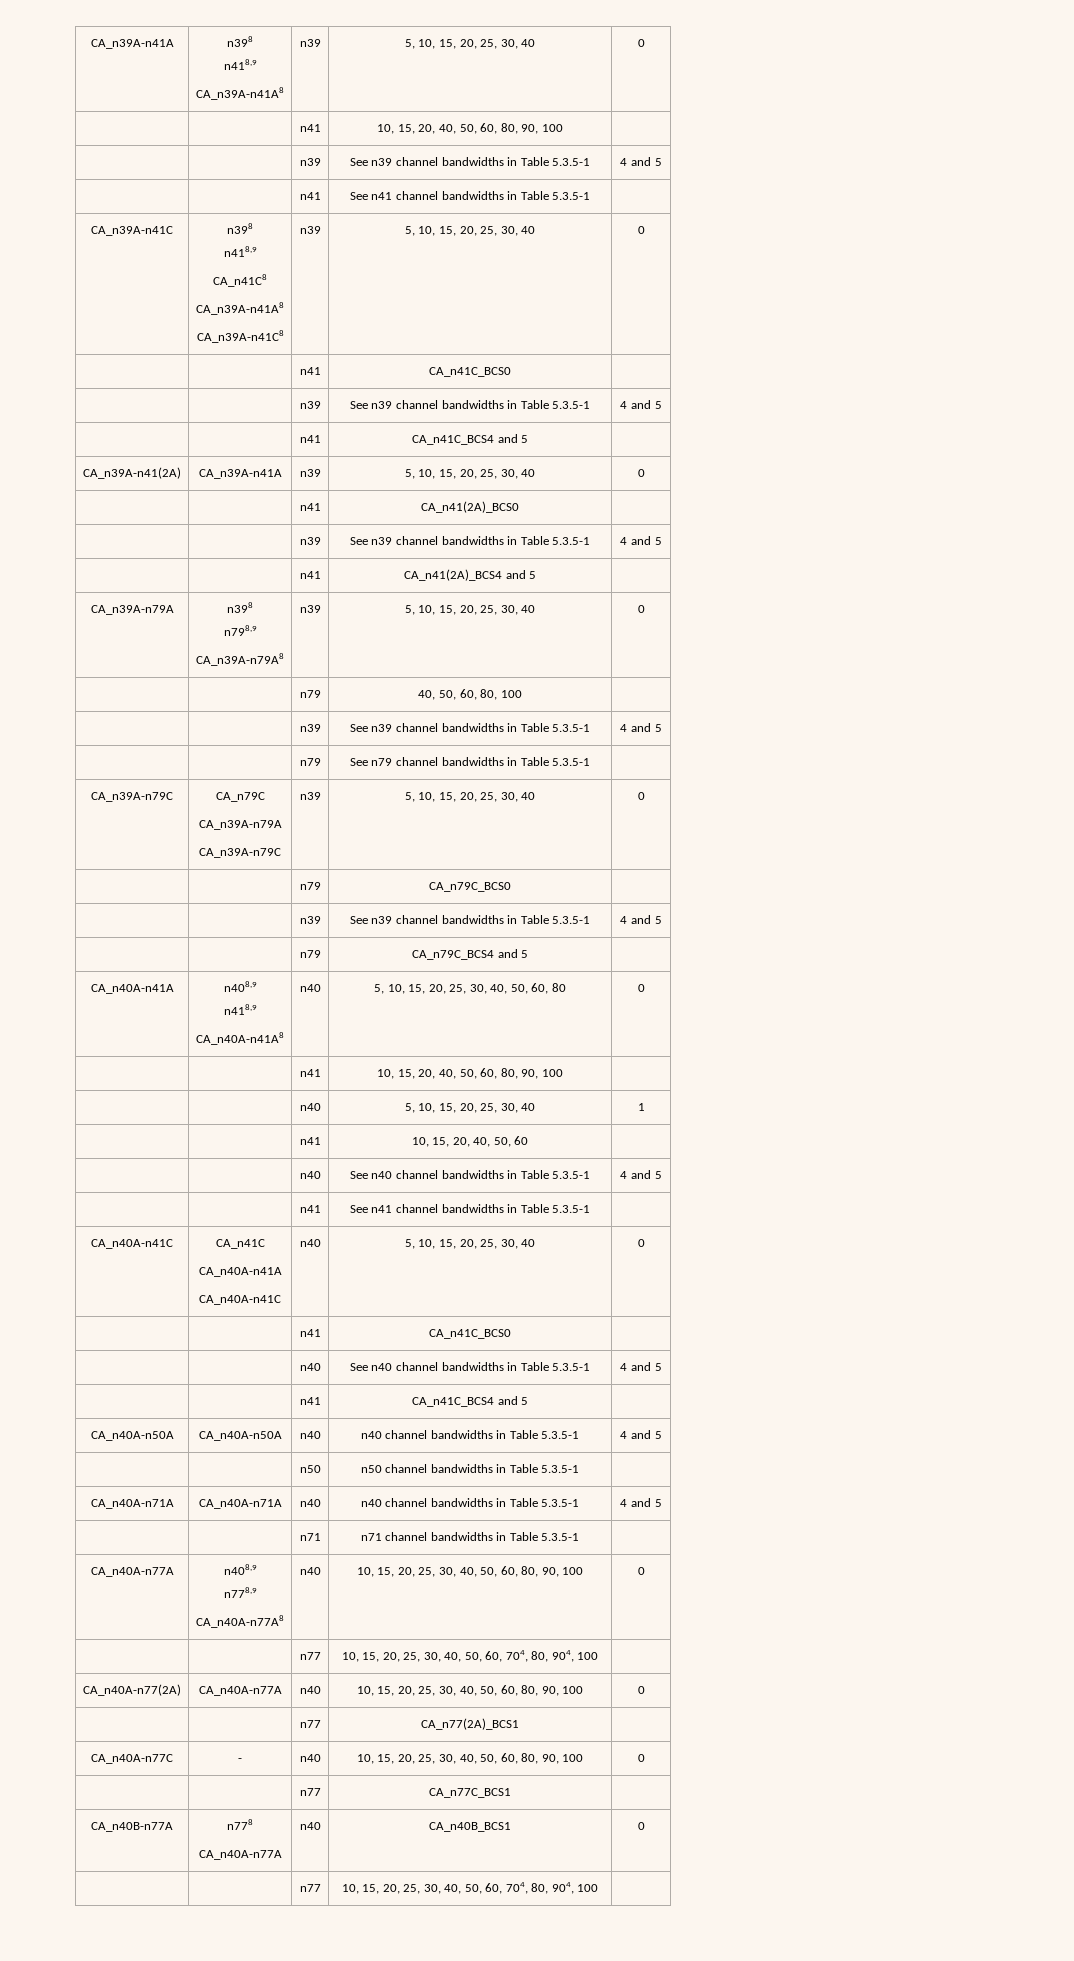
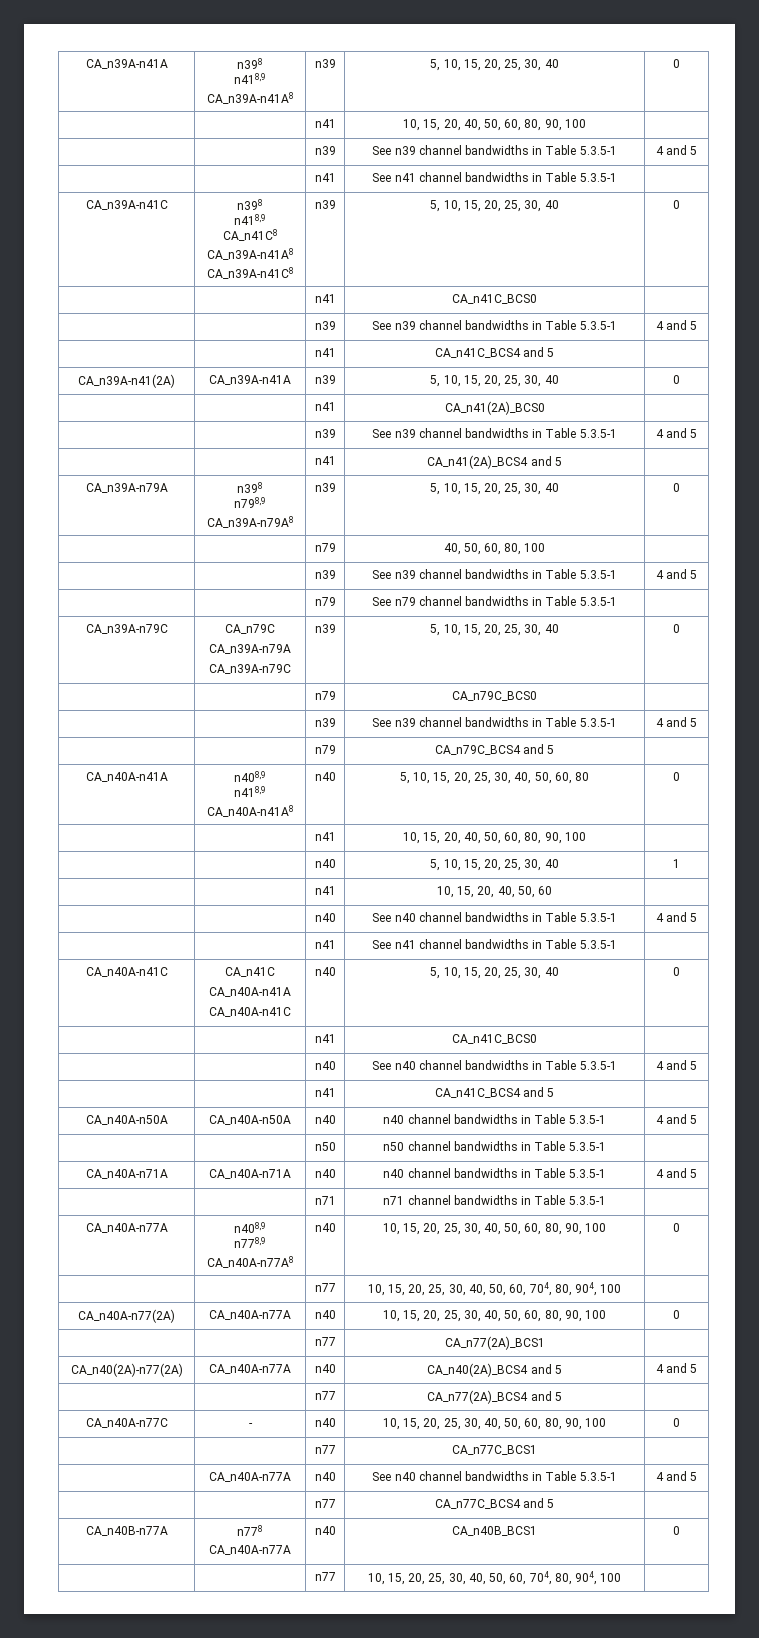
(519, 1724) none -> [70,1363,183,1377] [209,1364,291,1374] [314,1364,336,1373] [427,1363,562,1377] [655,1363,698,1373] [314,1391,336,1400] [427,1390,562,1404] // CA_n40(2A)-n77(2A) | CA_n40A-n77A | n40 | CA_n40(2A)_BCS4 and 5 | 4 and 5 // | | n77 | CA_n77(2A)_BCS4 and 5 |
(511, 1793) none -> [209,1472,291,1482] [314,1472,336,1481] [372,1471,617,1481] [655,1471,698,1481] [314,1499,336,1508] [434,1498,555,1509] // | CA_n40A-n77A | n40 | See n40 channel bandwidths in Table 5.3.5-1 | 4 and 5 // | | n77 | CA_n77C_BCS4 and 5 |

